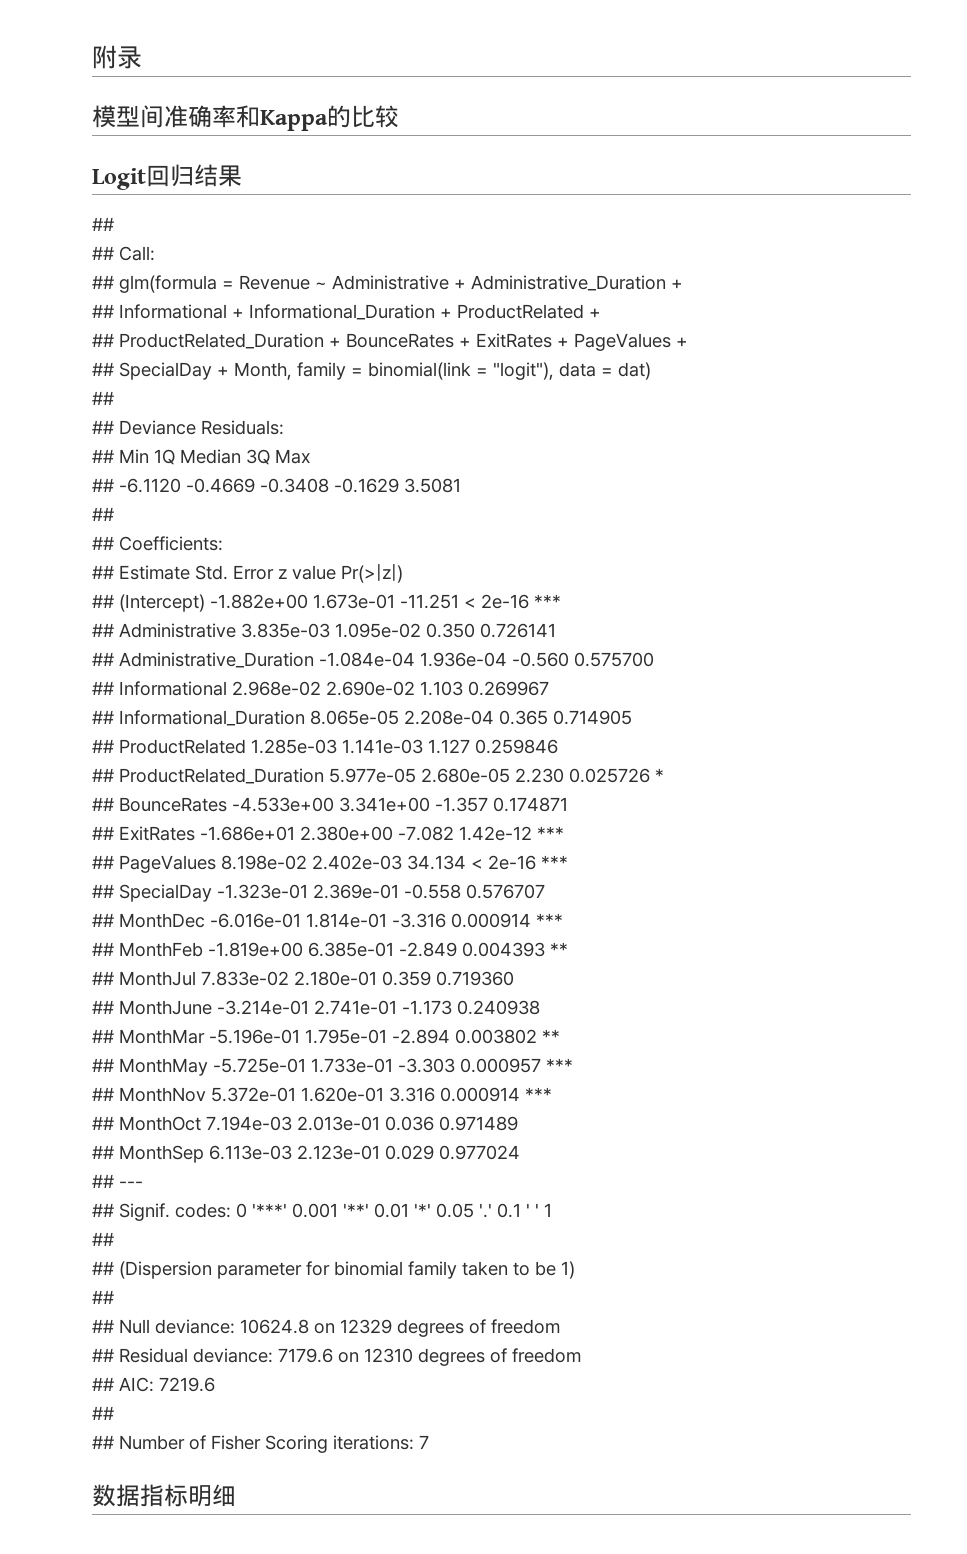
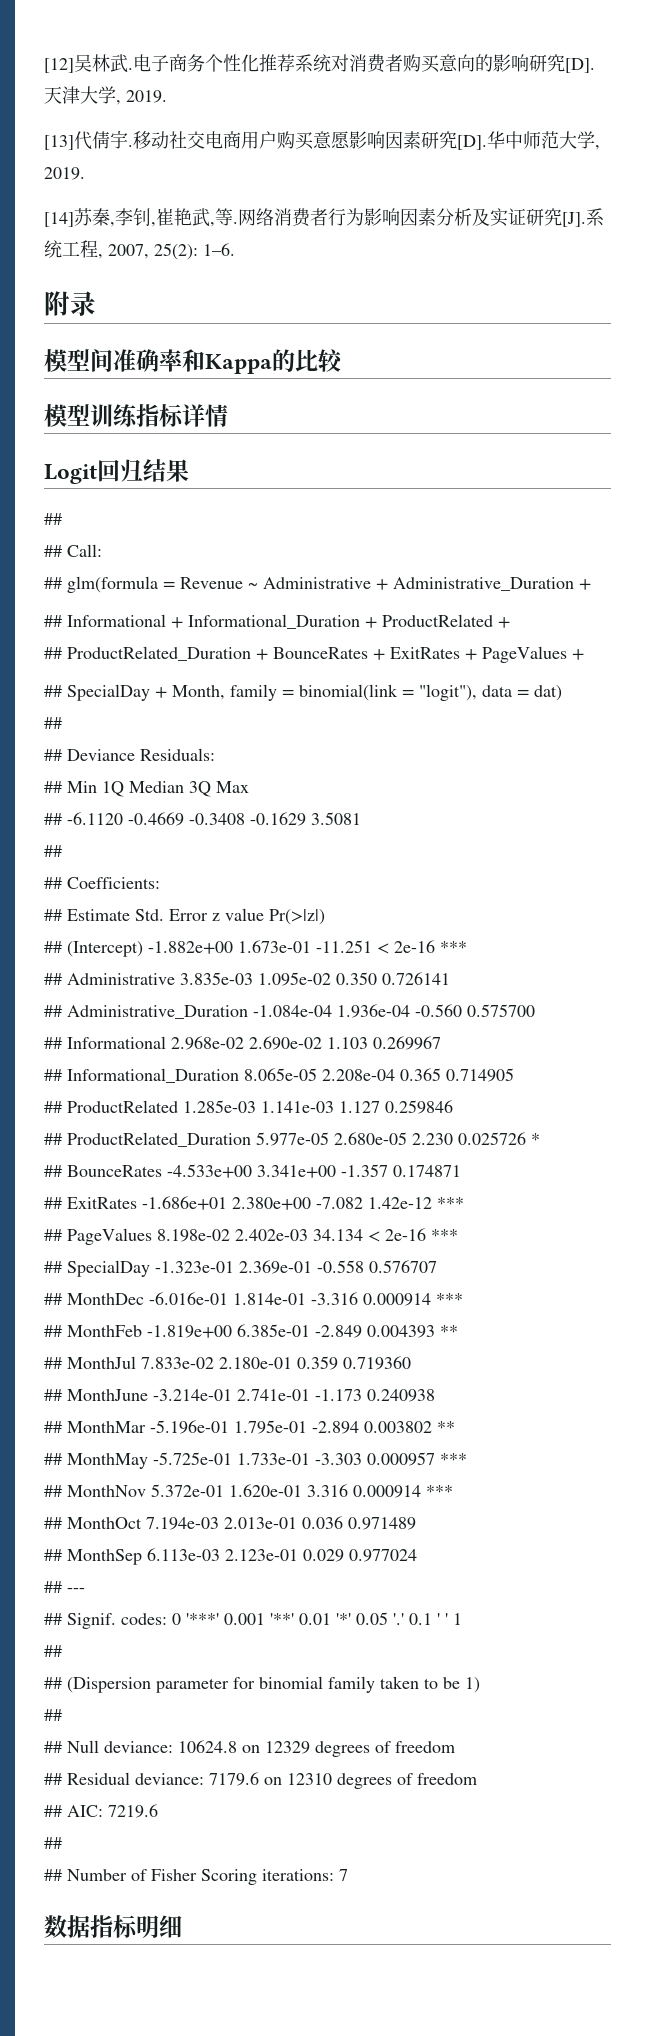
(92, 57) none -> [44,54,595,73] [44,86,167,105] [44,130,600,150] [44,167,85,180] [44,208,604,227] [44,240,235,260] [12]吴林武.电子商务个性化推荐系统对消费者购买意向的影响研究[D].天津大学, 2019. // [13]代倩宇.移动社交电商用户购买意愿影响因素研究[D].华中师范大学, 2019. // [14]苏秦,李钊,崔艳武,等.网络消费者行为影响因素分析及实证研究[J].系统工程, 2007, 25(2): 1–6. //
(399, 116) none -> [44,404,228,427] // 模型训练指标详情

